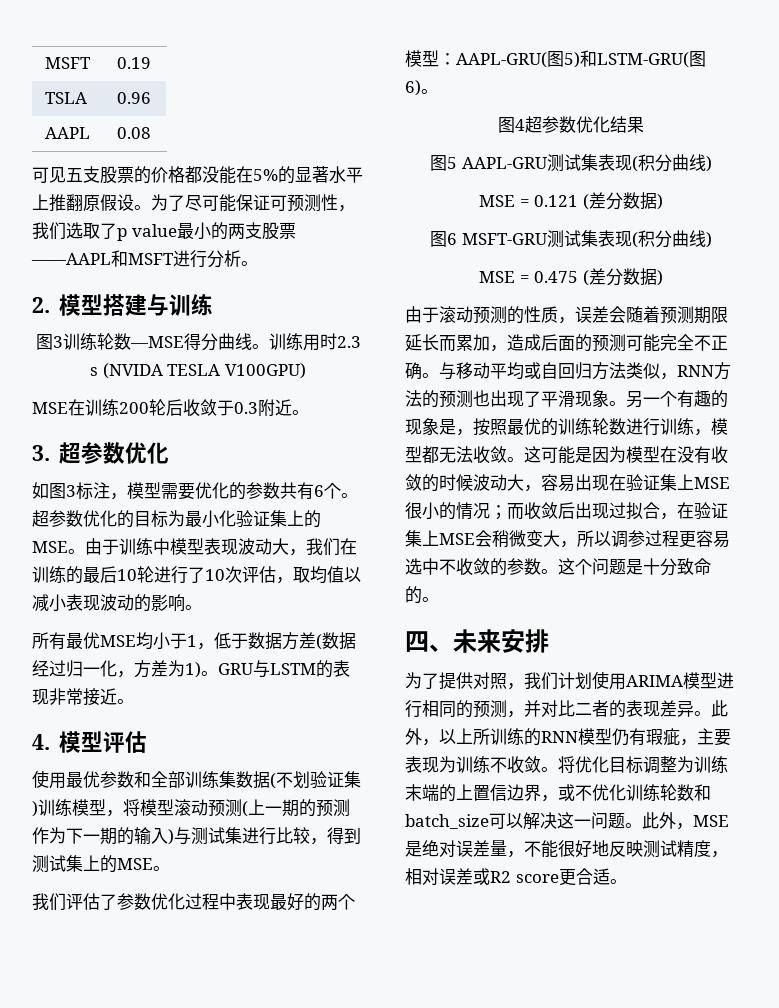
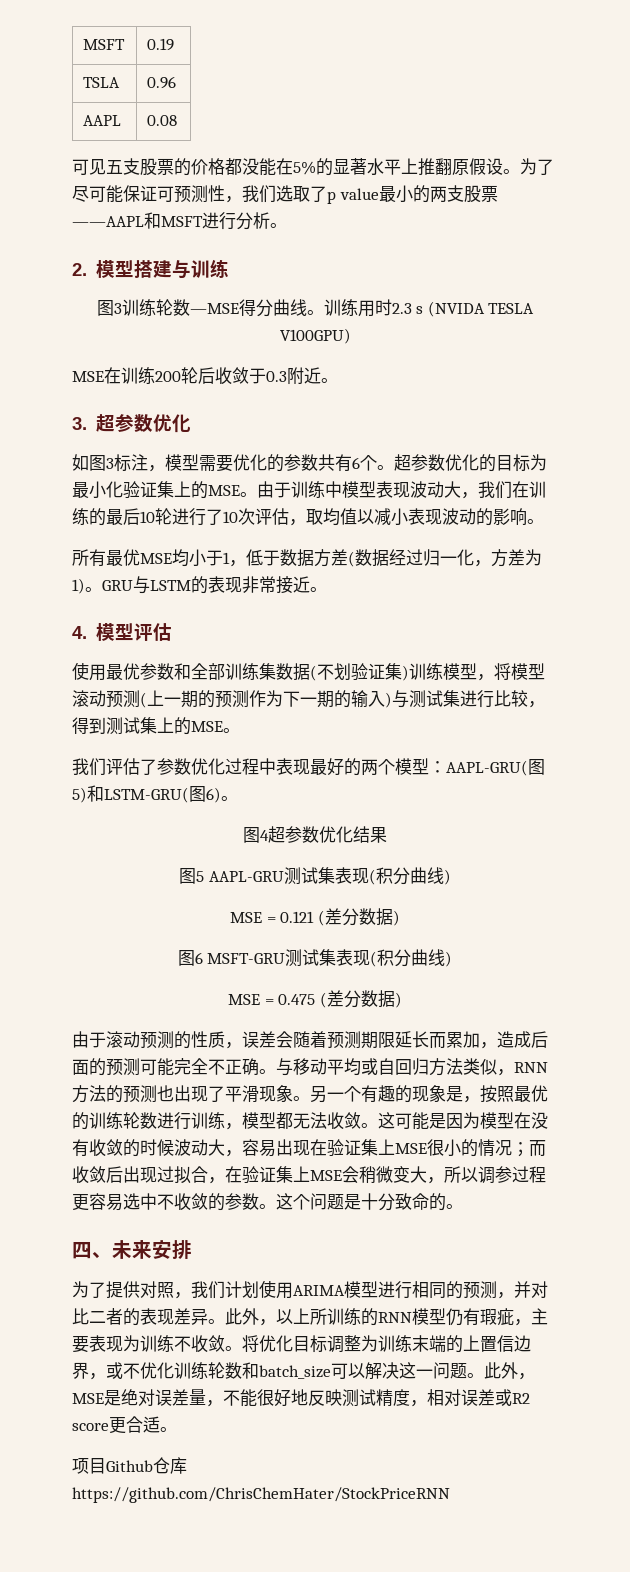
(627, 881) none -> [72,1457,187,1474] [72,1487,450,1503] // 项目Github仓库https://github.com/ChrisChemHater/StockPriceRNN

